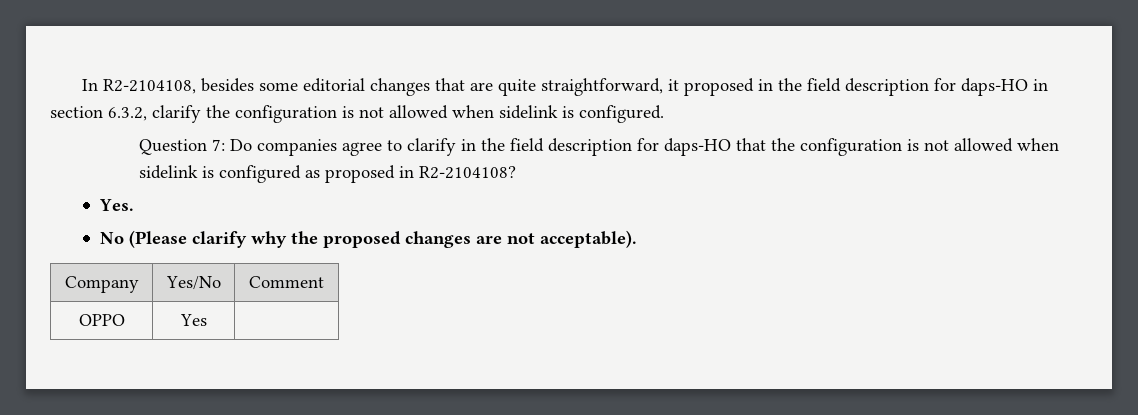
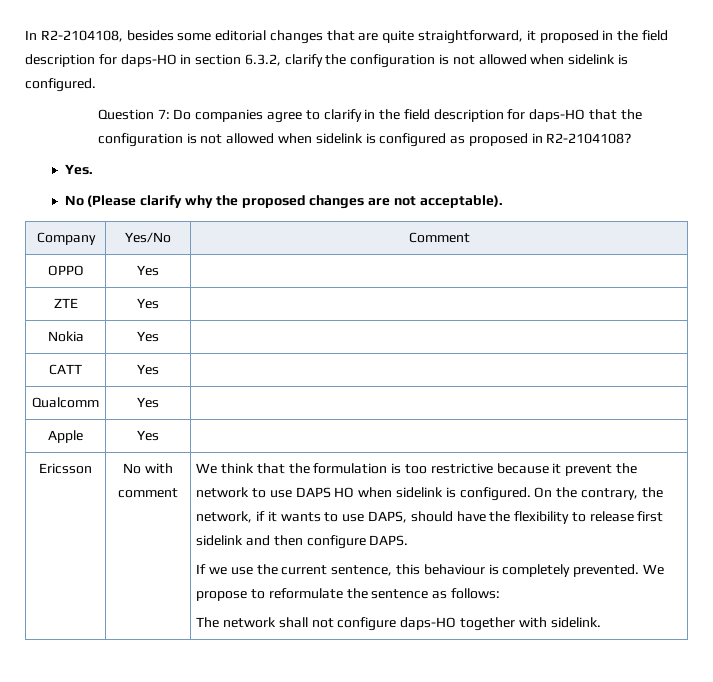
(207, 320) none -> [53,298,78,308] [137,298,159,309] [47,331,84,342] [137,331,159,342] [49,364,82,375] [137,364,159,375] [32,397,99,408] [137,397,159,408] [48,430,83,443] [137,430,159,441] [39,463,92,474] [123,463,173,474] [118,488,178,498] [196,463,637,476] [196,487,663,501] [196,511,664,524] [196,535,409,549] [196,564,664,577] [196,588,500,601] [196,617,601,631] // ZTE | Yes | // Nokia | Yes | // CATT | Yes | // Qualcomm | Yes | // Apple | Yes | // Ericsson | No with comment | We think that the formulation is too restrictive because it prevent the network to use DAPS HO when sidelink is configured. On the contrary, the network, if it wants to use DAPS, should have the flexibility to release first sidelink and then configure DAPS. // If we use the current sentence, this behaviour is completely prevented. We propose to reformulate the sentence as follows: // The network shall not configure daps-HO together with sidelink.

